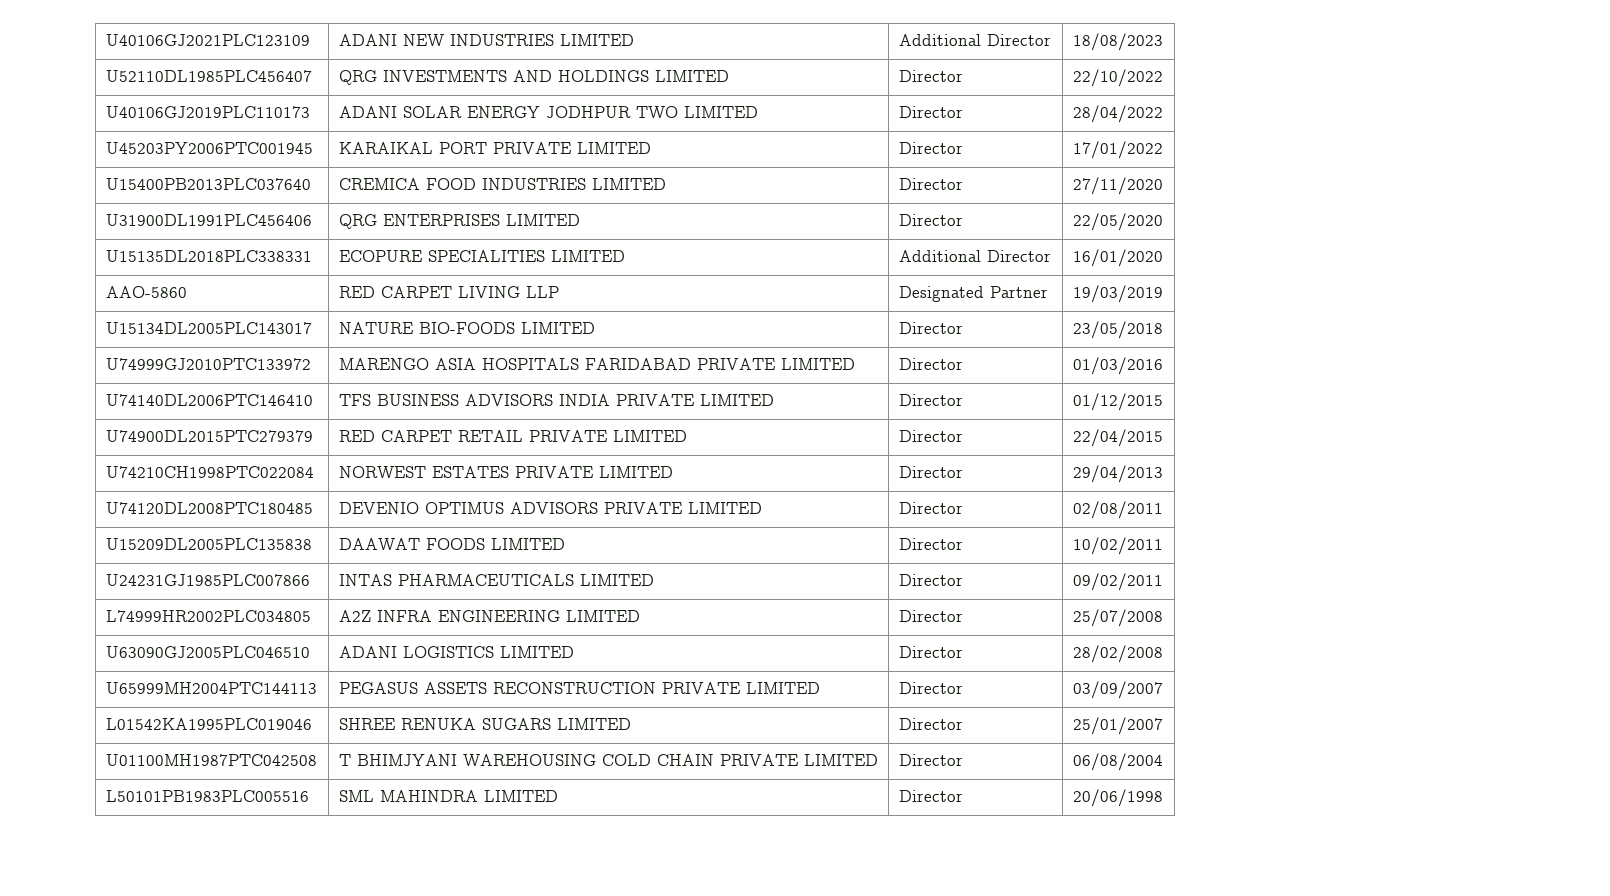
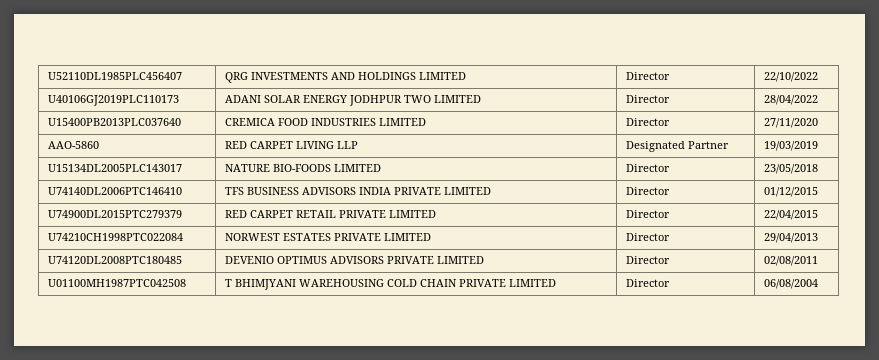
[105,34,310,46] [338,34,634,46] [898,34,1051,46] [1072,33,1163,51] U40106GJ2021PLC123109 | ADANI NEW INDUSTRIES LIMITED | Additional Director | 18/08/2023 // -> (47, 76) none
[105,142,313,154] [338,142,651,154] [898,142,963,154] [1072,141,1163,159] // U45203PY2006PTC001945 | KARAIKAL PORT PRIVATE LIMITED | Director | 17/01/2022 -> (818, 100) none
[105,214,312,226] [338,214,580,229] [898,214,963,226] [1072,213,1163,231] [105,250,312,262] [338,250,625,262] [898,250,1051,262] [1072,249,1163,267] // U31900DL1991PLC456406 | QRG ENTERPRISES LIMITED | Director | 22/05/2020 // U15135DL2018PLC338331 | ECOPURE SPECIALITIES LIMITED | Additional Director | 16/01/2020 -> (818, 123) none
[105,358,311,370] [338,358,855,370] [898,358,963,370] [1072,357,1163,375] // U74999GJ2010PTC133972 | MARENGO ASIA HOSPITALS FARIDABAD PRIVATE LIMITED | Director | 01/03/2016 -> (818, 169) none
[105,538,312,550] [338,538,565,550] [898,538,963,550] [1072,537,1163,555] [105,574,310,586] [338,574,654,586] [898,574,963,586] [1072,573,1163,591] [105,610,311,622] [338,610,640,622] [898,610,963,622] [1072,609,1163,627] [105,646,310,658] [338,646,574,658] [898,646,963,658] [1072,645,1163,663] [105,682,317,694] [338,682,820,694] [898,682,963,694] [1072,681,1163,699] [105,718,312,730] [338,718,631,730] [898,718,963,730] [1072,717,1163,735] // U15209DL2005PLC135838 | DAAWAT FOODS LIMITED | Director | 10/02/2011 // U24231GJ1985PLC007866 | INTAS PHARMACEUTICALS LIMITED | Director | 09/02/2011 // L74999HR2002PLC034805 | A2Z INFRA ENGINEERING LIMITED | Director | 25/07/2008 // U63090GJ2005PLC046510 | ADANI LOGISTICS LIMITED | Director | 28/02/2008 // U65999MH2004PTC144113 | PEGASUS ASSETS RECONSTRUCTION PRIVATE LIMITED | Director | 03/09/2007 // L01542KA1995PLC019046 | SHREE RENUKA SUGARS LIMITED | Director | 25/01/2007 -> (818, 261) none
[105,790,309,802] [338,790,558,802] [898,790,963,802] [1072,789,1163,807] // L50101PB1983PLC005516 | SML MAHINDRA LIMITED | Director | 20/06/1998 -> (818, 284) none

